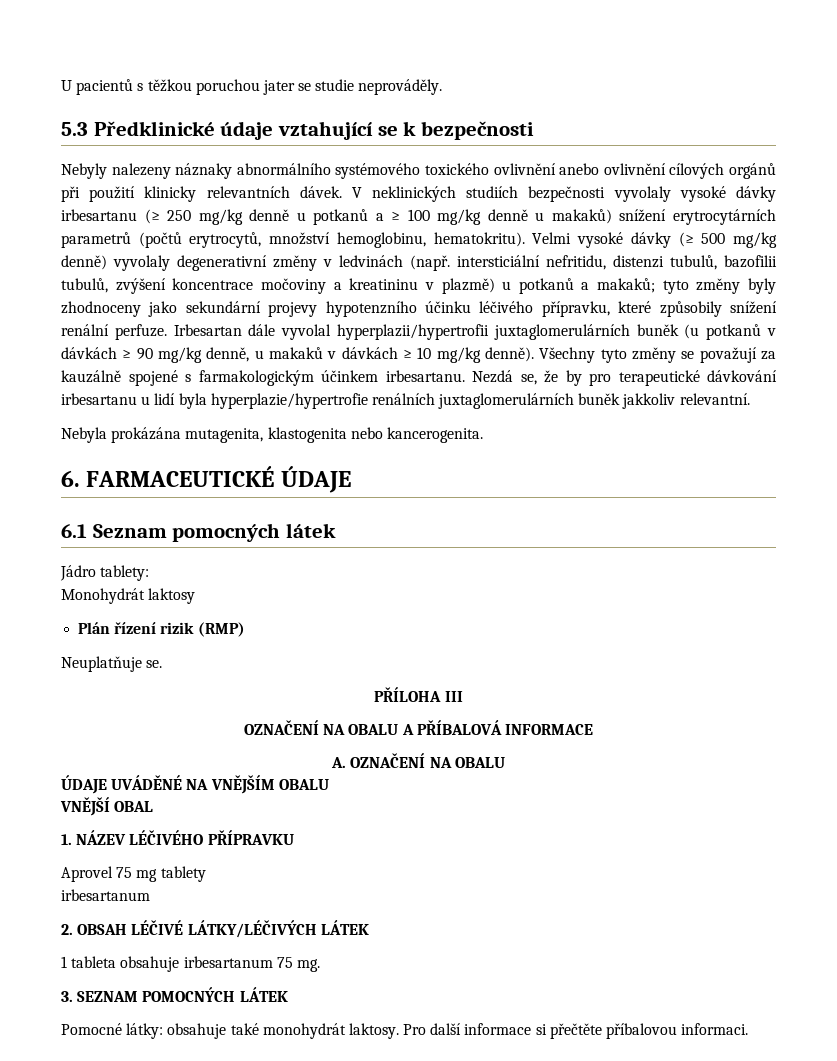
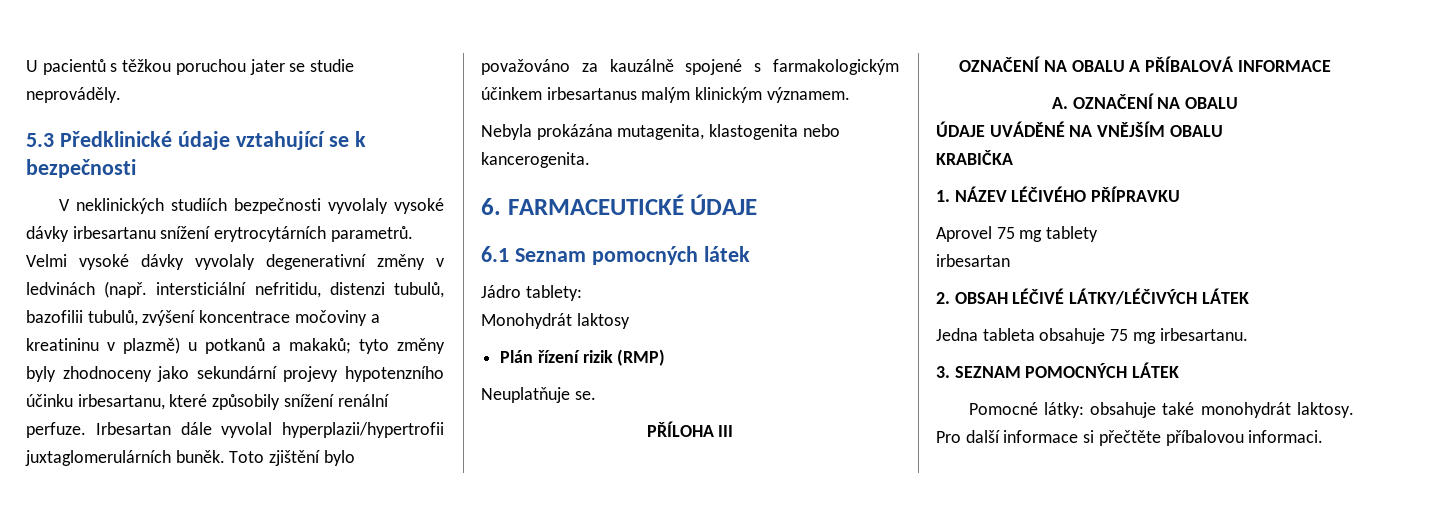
[61,163,777,179] [61,186,342,202] Nebyly nalezeny náznaky abnormálního systémového toxického ovlivnění anebo ovlivnění cílových orgánů při použití klinicky relevantních dávek. -> (136, 168) none
[144,209,777,225] [61,232,778,248] [61,255,107,270] (≥ 250 mg/kg denně u potkanů a ≥ 100 mg/kg denně u makaků) snížení erytrocytárních parametrů (počtů erytrocytů, množství hemoglobinu, hematokritu). Velmi vysoké dávky (≥ 500 mg/kg denně) -> [160,226,413,242] [26,254,184,270] snížení erytrocytárních parametrů. Velmi vysoké dávky
[479,301,610,317] léčivého přípravku, -> [77,394,165,410] irbesartanu,
[636,324,776,340] [61,347,757,363] buněk (u potkanů v dávkách ≥ 90 mg/kg denně, u makaků v dávkách ≥ 10 mg/kg denně). Všechny tyto změny se považují -> [175,450,355,466] [481,59,570,75] buněk. Toto zjištění bylo považováno
[385,370,777,386] [61,393,750,409] irbesartanu. Nezdá se, že by pro terapeutické dávkování irbesartanu u lidí byla hyperplazie/hypertrofie renálních juxtaglomerulárních buněk jakkoliv relevantní. -> [546,87,850,103] irbesartanus malým klinickým významem.
[60,797,154,816] VNĚJŠÍ OBAL -> [936,150,1013,165] KRABIČKA
[61,889,150,901] irbesartanum -> [936,254,1010,267] irbesartan
[61,956,67,968] 1 -> [936,328,978,341] Jedna
[183,956,320,972] irbesartanum 75 mg. -> [1110,328,1248,344] 75 mg irbesartanu.

